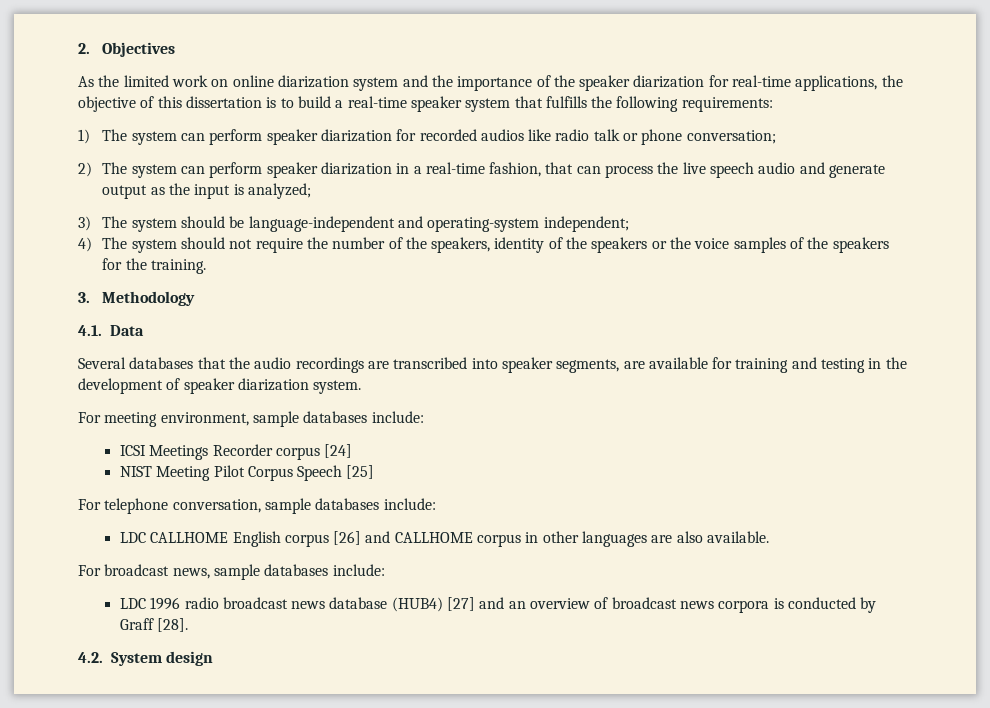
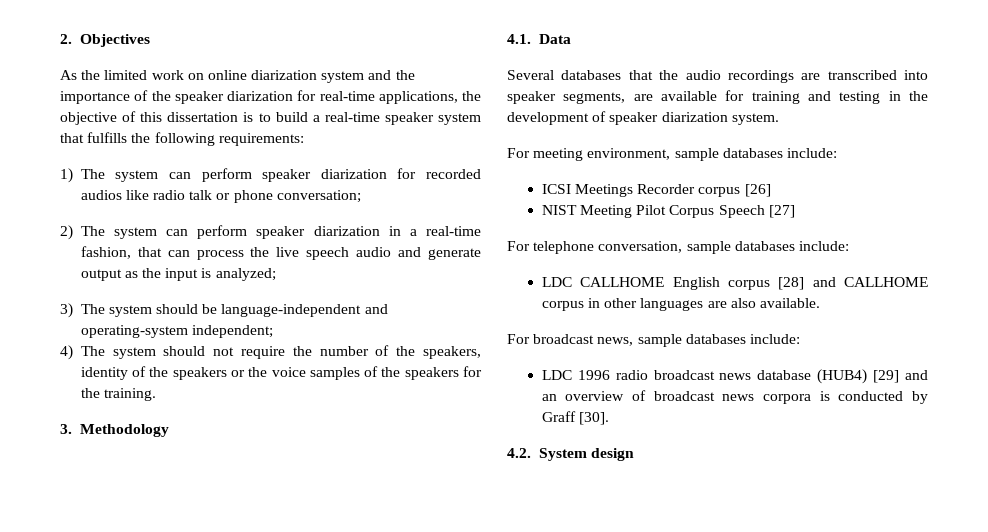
[324,444,353,458] [24] -> [744,184,771,197] [26]
[346,465,375,479] [25] -> [768,205,795,218] [27]
[333,531,362,545] [26] -> [778,277,805,290] [28]
[447,597,476,611] [27] -> [873,370,900,383] [29]
[157,618,189,632] [28]. -> [579,412,610,425] [30].

